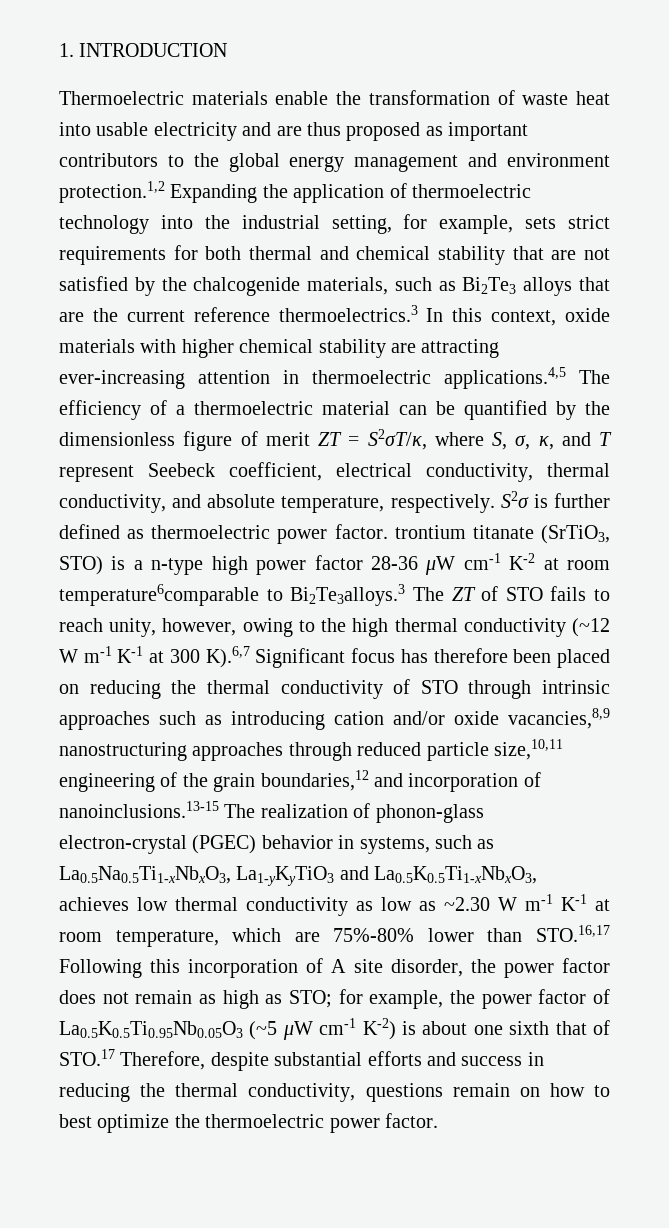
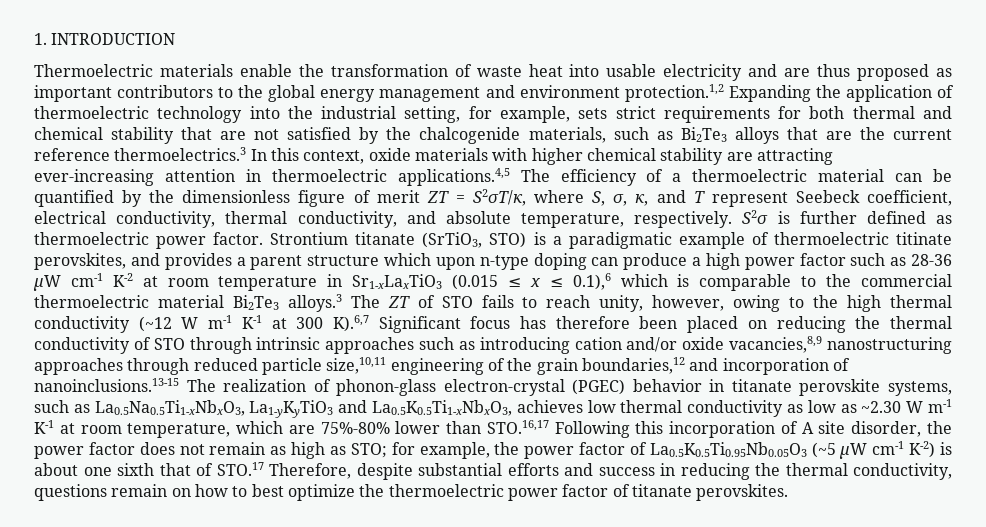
[394,525,466,539] trontium -> [270,232,349,245] Strontium
[151,558,204,575] n-type -> [568,232,953,249] [34,253,702,270] paradigmatic example of thermoelectric titinate perovskites, and provides a parent structure which upon n-type doping can produce a
(363, 562) none -> [850,253,907,266] such as
[59,584,406,606] temperature6comparable to Bi2Te3alloys.3 -> [218,273,953,291] [34,294,342,312] temperature in Sr1-xLaxTiO3 (0.015 ≤ x ≤ 0.1),6 which is comparable to the commercial thermoelectric material Bi2Te3 alloys.3
(355, 842) none -> [731,379,881,396] titanate perovskite
[385,1113,438,1128] factor. -> [562,484,789,501] factor of titanate perovskites.

